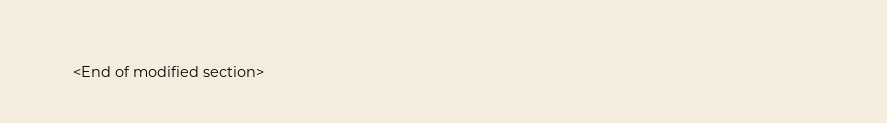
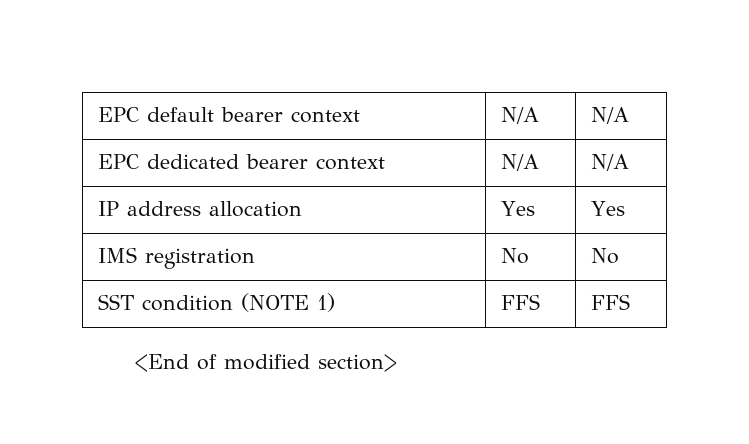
(72, 71) none -> [97,107,360,123] [500,107,539,124] [590,107,629,124] [97,154,385,170] [500,154,539,171] [590,154,629,171] [97,201,302,217] [500,201,535,216] [590,201,625,216] [97,247,255,269] [500,248,529,264] [590,248,619,264] [97,293,335,312] [500,294,540,310] [590,294,630,310] EPC default bearer context | N/A | N/A // EPC dedicated bearer context | N/A | N/A // IP address allocation | Yes | Yes // IMS registration | No | No // SST condition (NOTE 1) | FFS | FFS //

